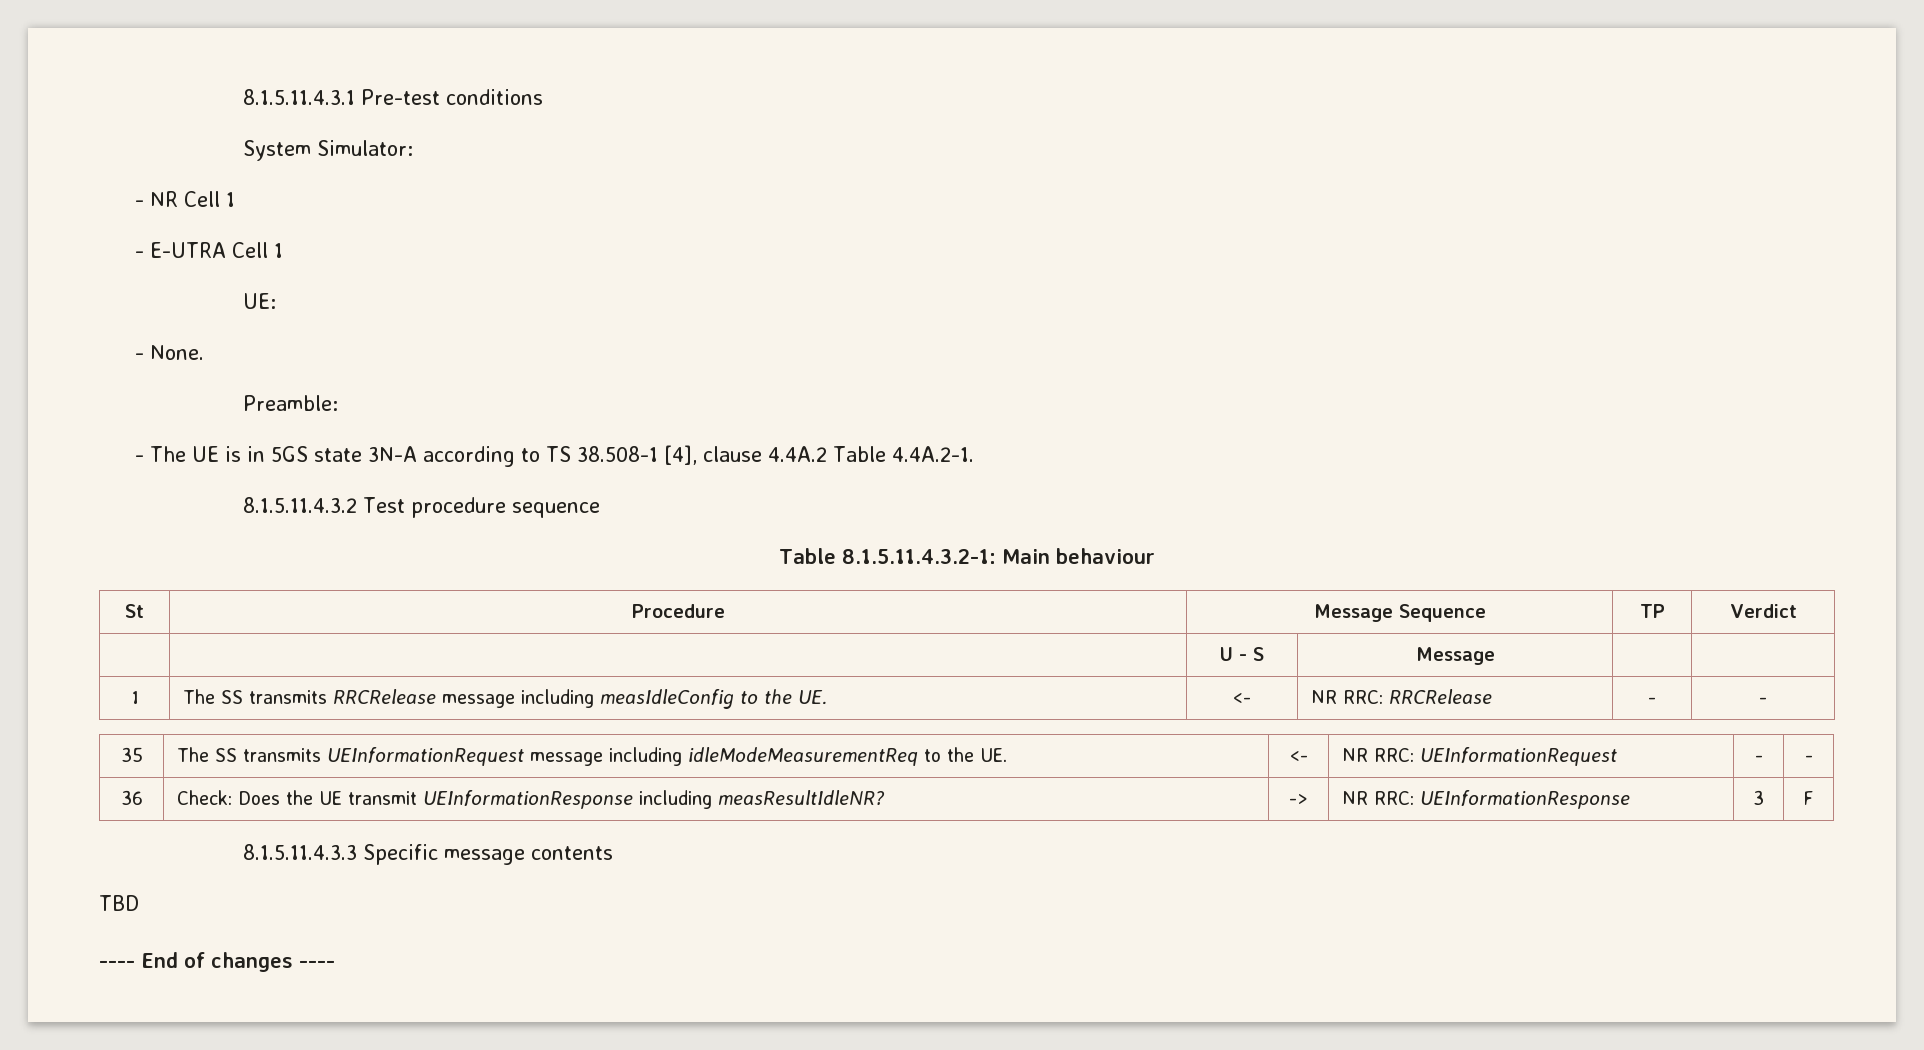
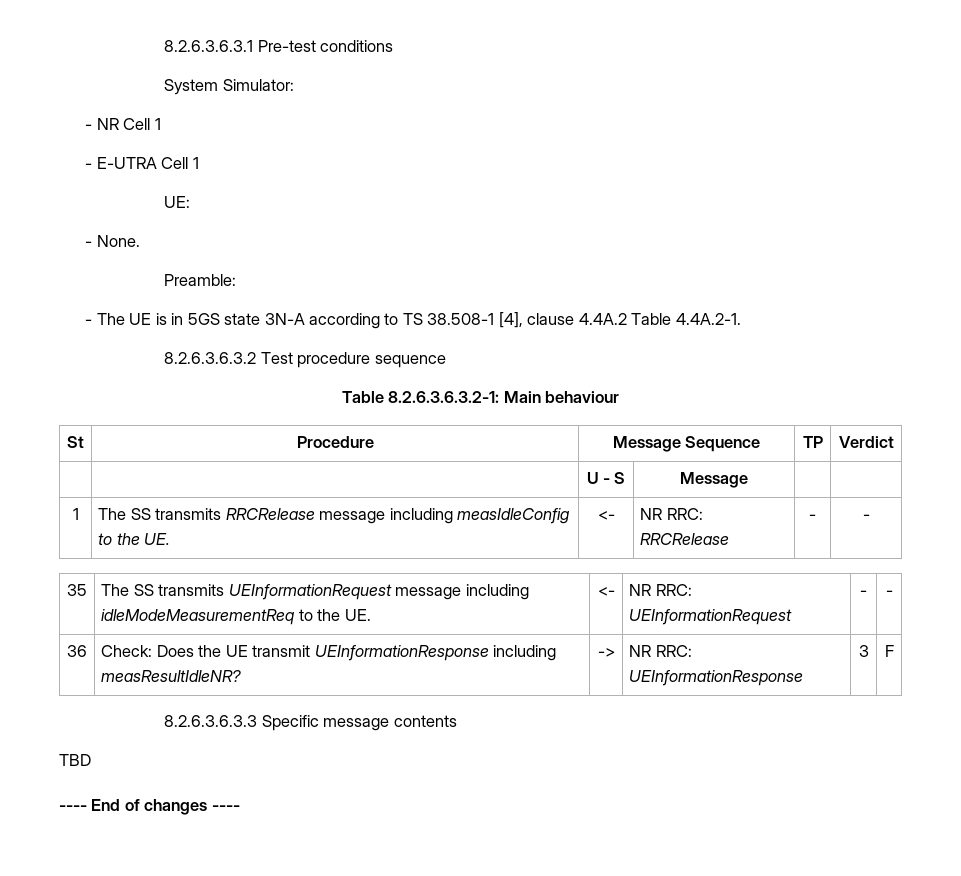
[243,89,356,105] 8.1.5.11.4.3.1 -> [164,40,254,52] 8.2.6.3.6.3.1
[243,497,358,513] 8.1.5.11.4.3.2 -> [164,352,257,364] 8.2.6.3.6.3.2
[841,549,996,564] 8.1.5.11.4.3.2-1: -> [388,391,500,403] 8.2.6.3.6.3.2-1:
[243,844,358,860] 8.1.5.11.4.3.3 -> [164,715,258,727] 8.2.6.3.6.3.3

